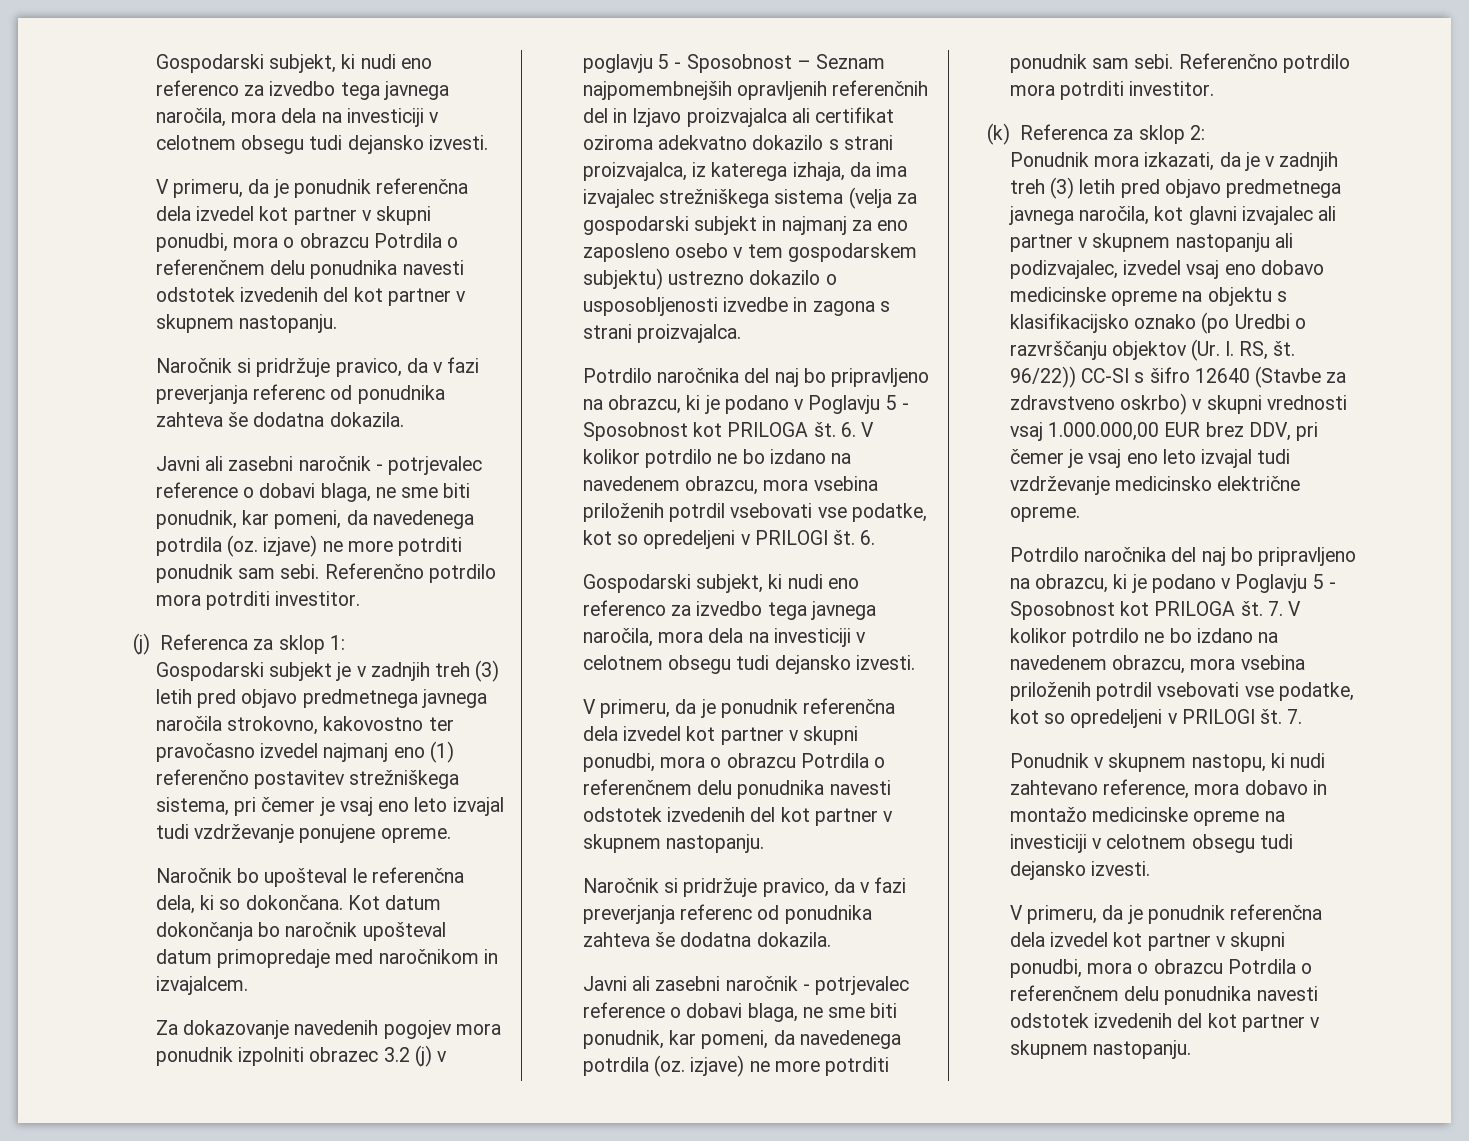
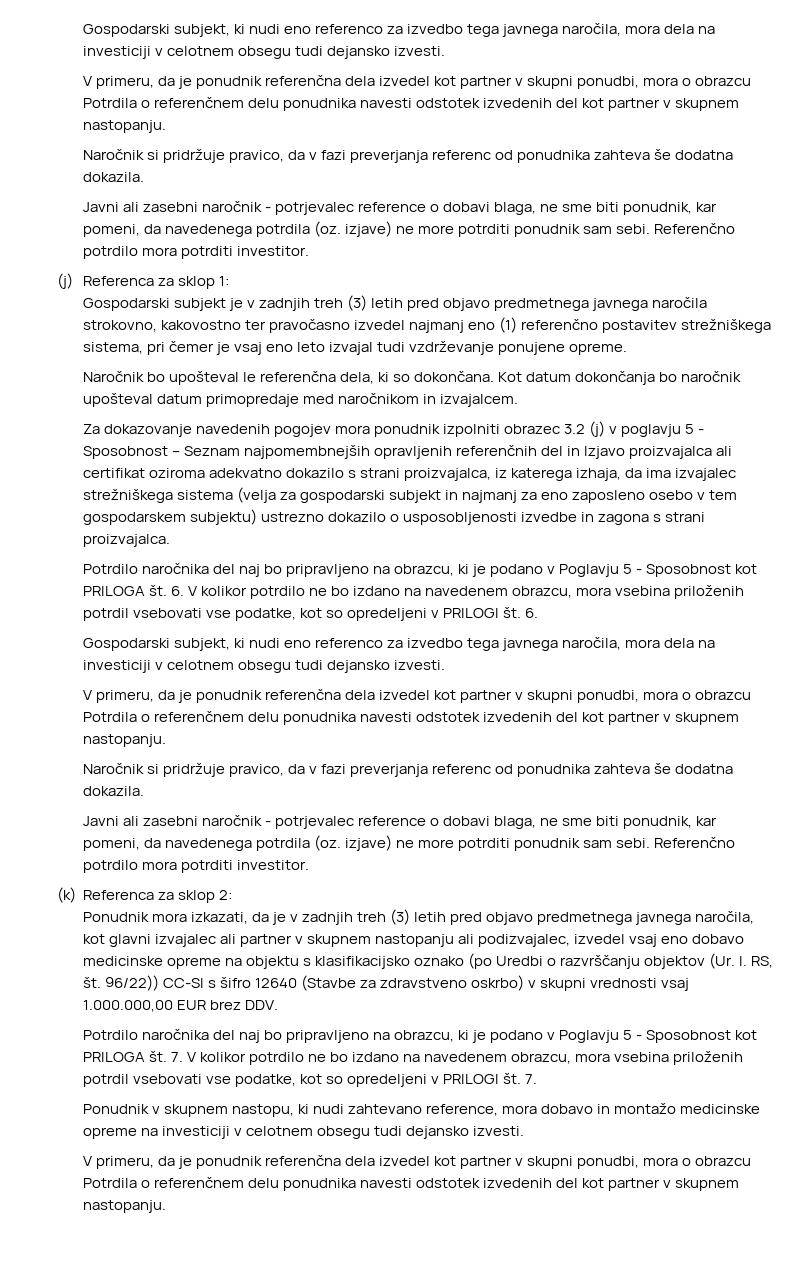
[1248,422,1319,441] [1009,449,1291,468] [1009,476,1301,495] [1009,506,1080,522] DDV, pri čemer je vsaj eno leto izvajal tudi vzdrževanje medicinsko električne opreme. -> [244,1000,278,1010] DDV.

